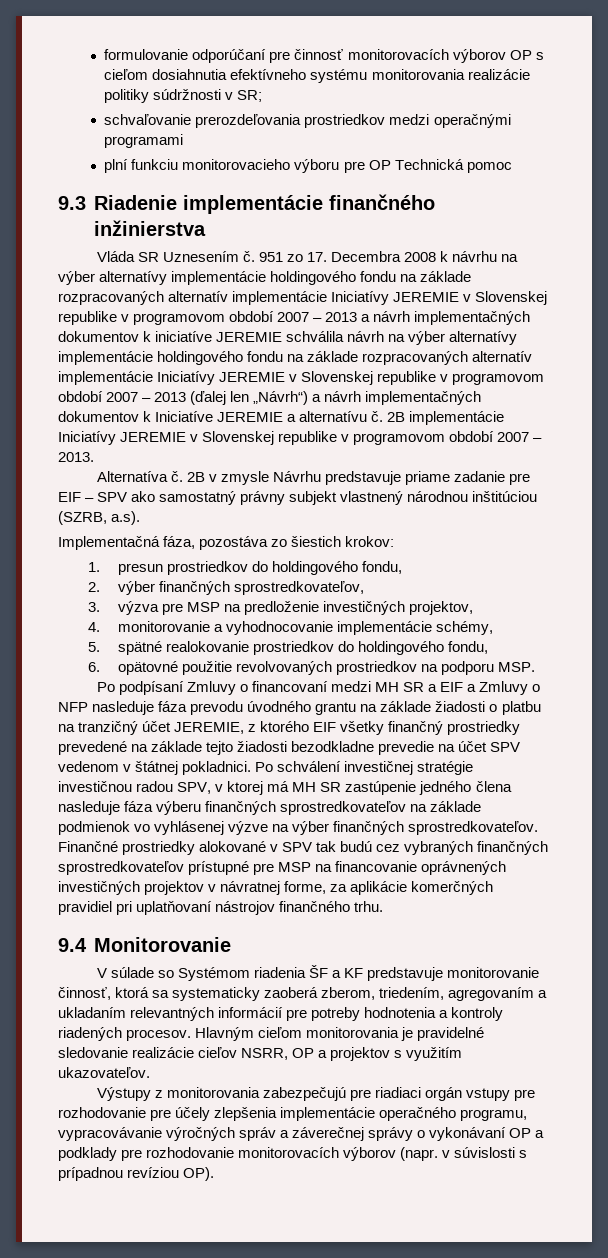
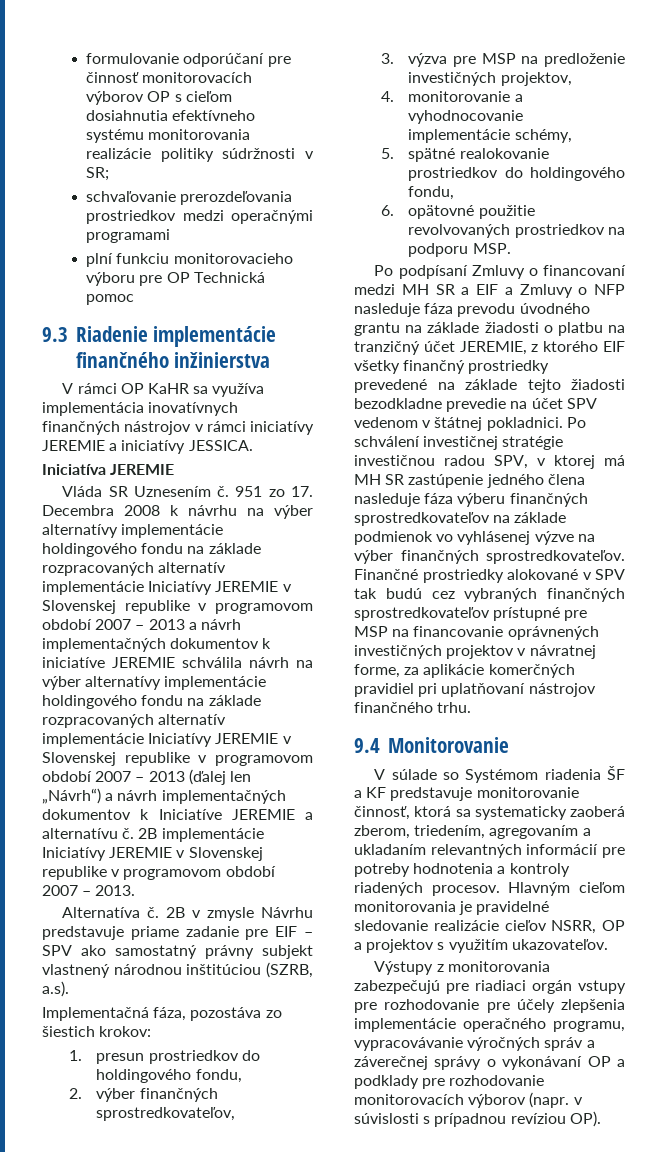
(206, 228) none -> [62,383,265,397] [42,402,239,416] [42,421,314,435] [42,440,253,454] [42,464,175,475] // V rámci OP KaHR sa využíva implementácia inovatívnych finančných nástrojov v rámci iniciatívy JEREMIE a iniciatívy JESSICA. // Iniciatíva JEREMIE

